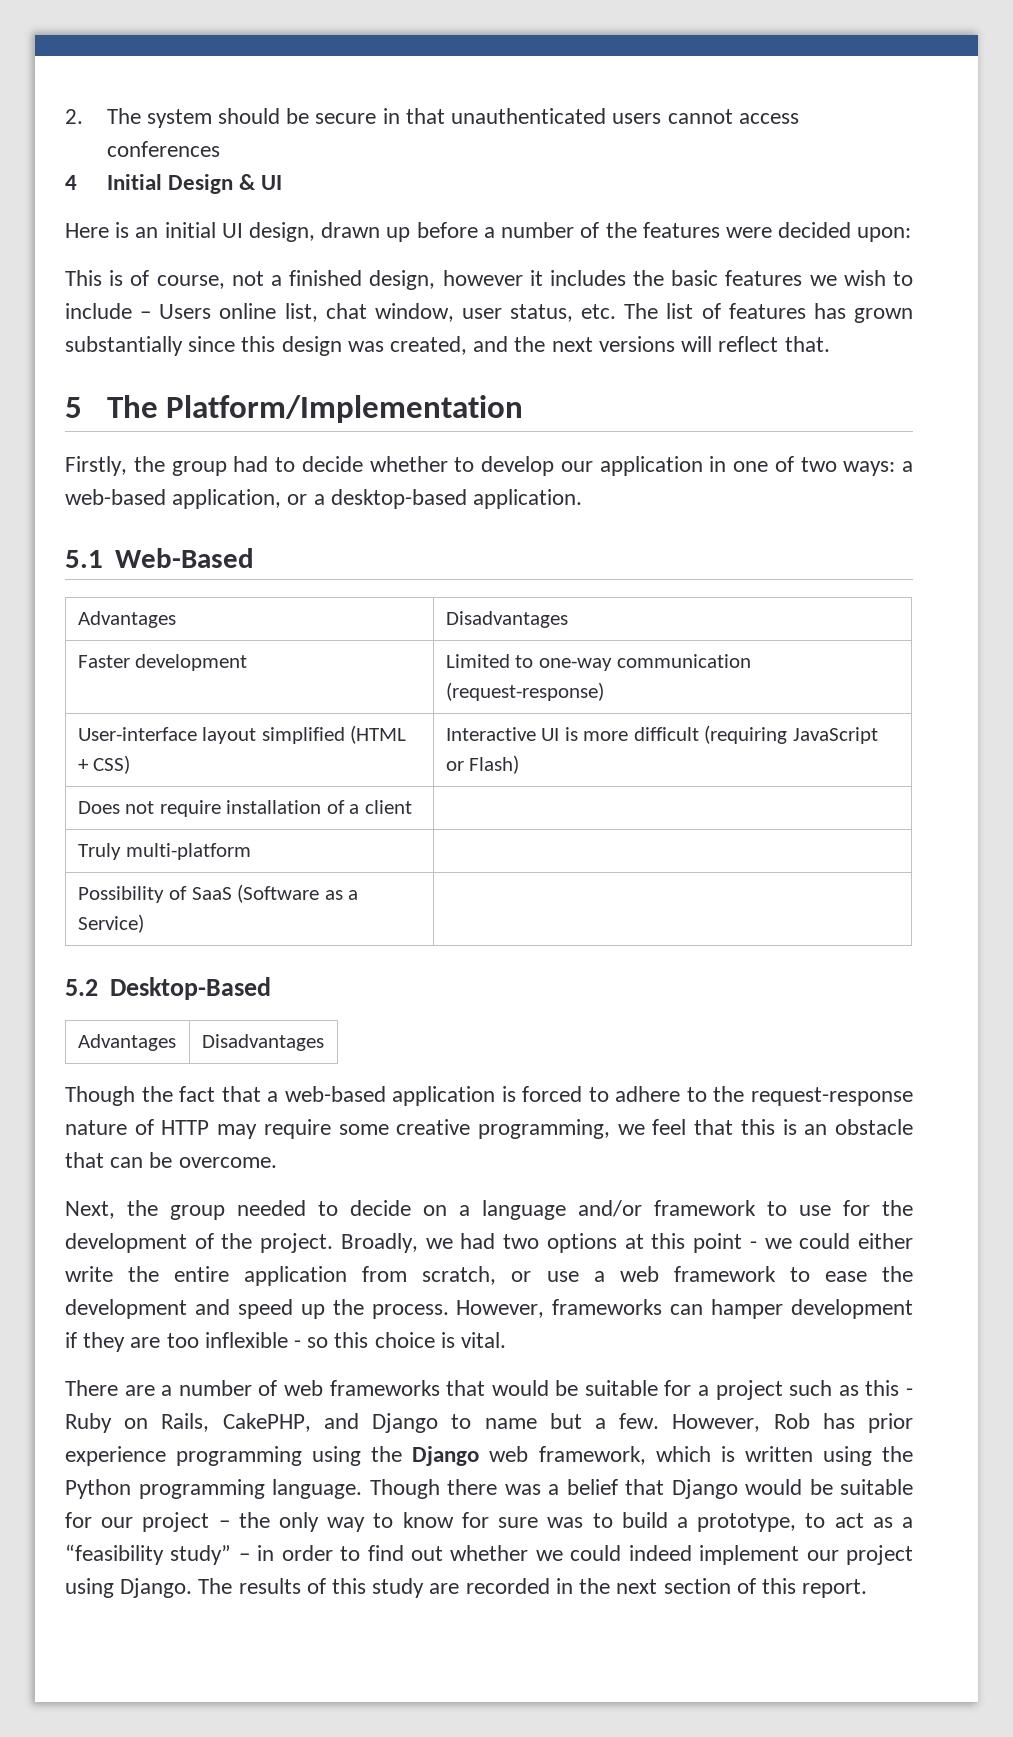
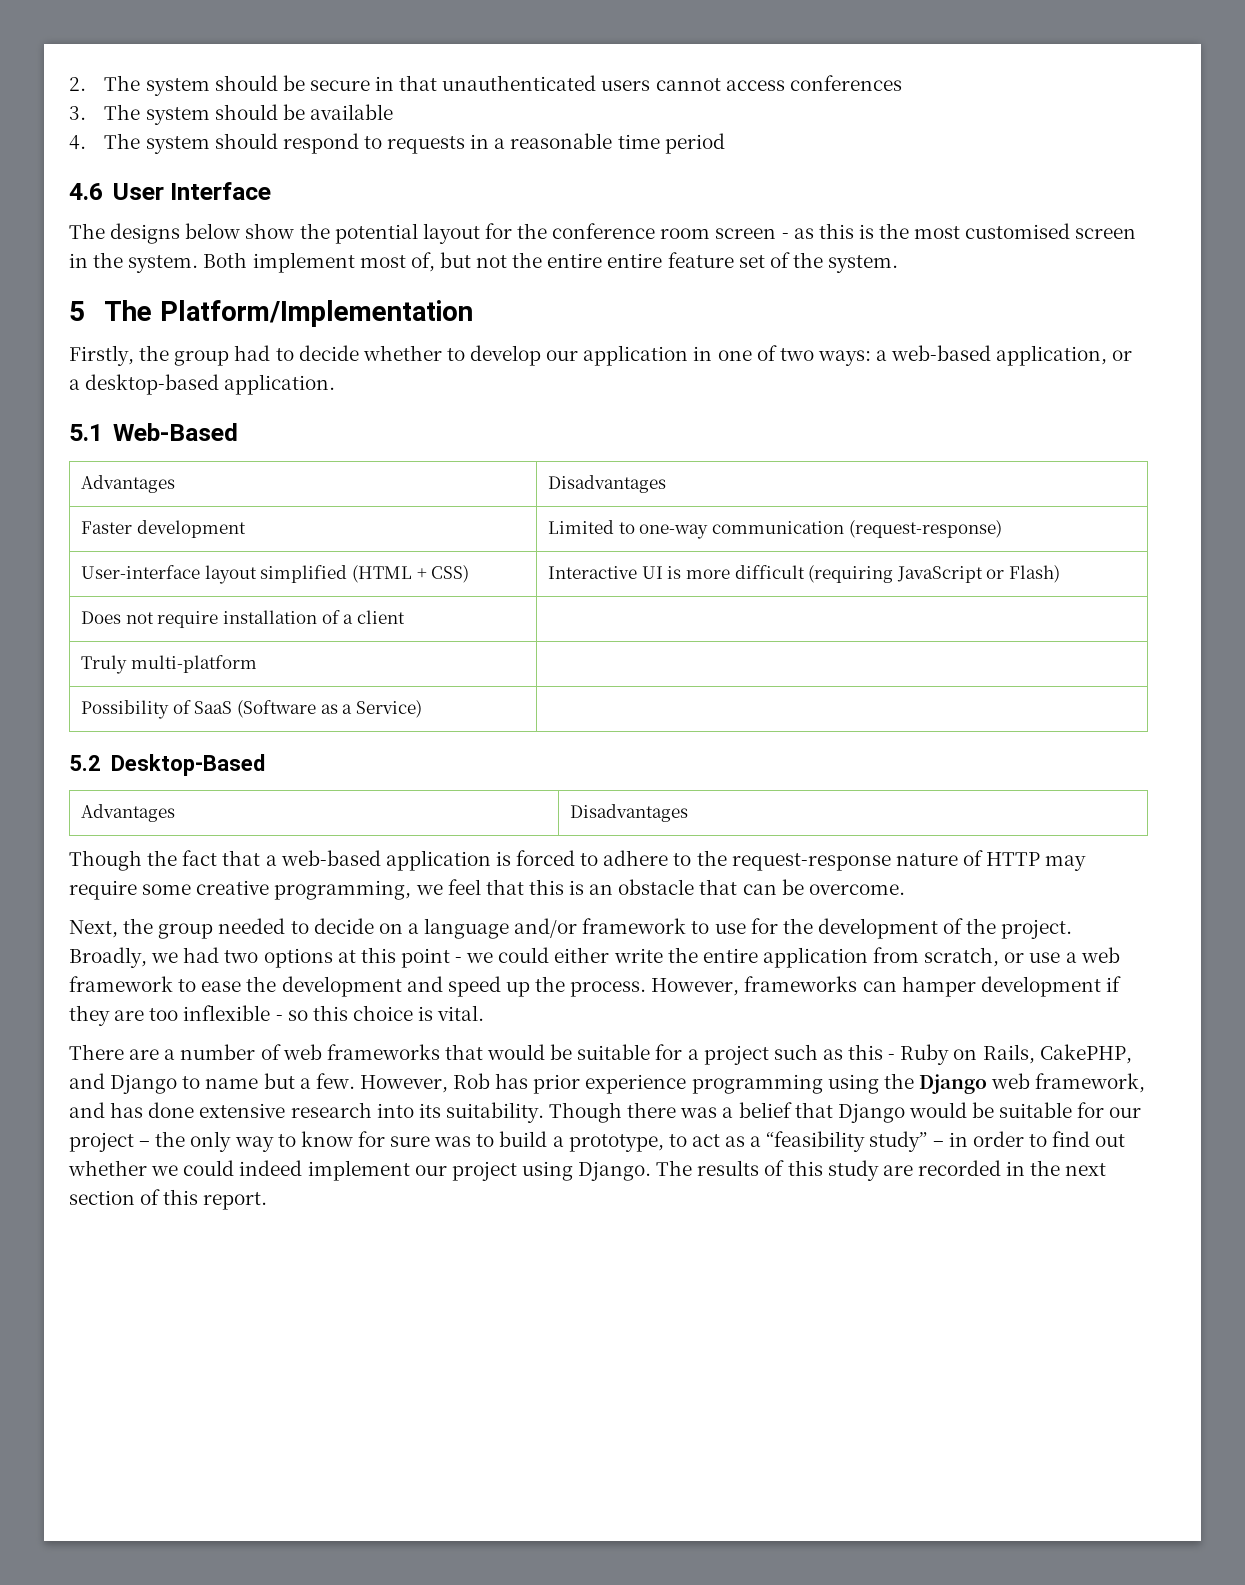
[65,174,283,194] [65,222,912,242] [65,270,913,290] [65,303,913,323] [65,336,830,356] 4 Initial Design & UI // Here is an initial UI design, drawn up before a number of the features were decided upon: // This is of course, not a finished design, however it includes the basic features we wish to include – Users online list, chat window, user status, etc. The list of features has grown substantially since this design was created, and the next versions will reflect that. -> [69,104,393,125] [69,133,725,154] [69,182,272,200] [69,223,1137,244] [69,252,899,273] 3. The system should be available // 4. The system should respond to requests in a reasonable time period // 4.6 User Interface // The designs below show the potential layout for the conference room screen - as this is the most customised screen in the system. Both implement most of, but not the entire entire feature set of the system.
[655,1446,914,1466] [65,1479,362,1499] which is written using the Python programming language. -> [69,1102,544,1123] and has done extensive research into its suitability.

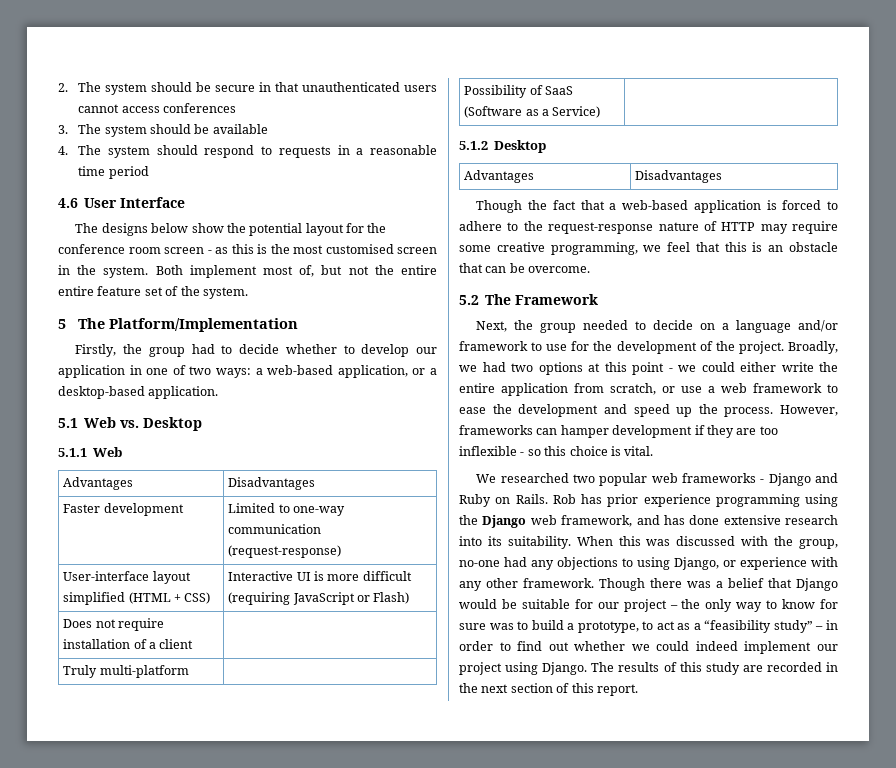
[112,423,238,441] Web-Based -> [84,417,203,431] [58,447,123,457] Web vs. Desktop // 5.1.1 Web
[69,754,265,776] 5.2 Desktop-Based -> [459,140,547,153] 5.1.2 Desktop
(905, 889) none -> [459,294,599,305] // 5.2 The Framework
[69,1044,1132,1065] [69,1073,448,1094] There are a number of web frameworks that would be suitable for a project such as this - Ruby on Rails, CakePHP, and Django to name but a few. However, -> [476,473,838,486] [459,494,548,507] We researched two popular web frameworks - Django and Ruby on Rails.
(544, 1112) none -> [576,536,838,549] [459,557,838,570] [459,578,594,591] When this was discussed with the group, no-one had any objections to using Django, or experience with any other framework.

